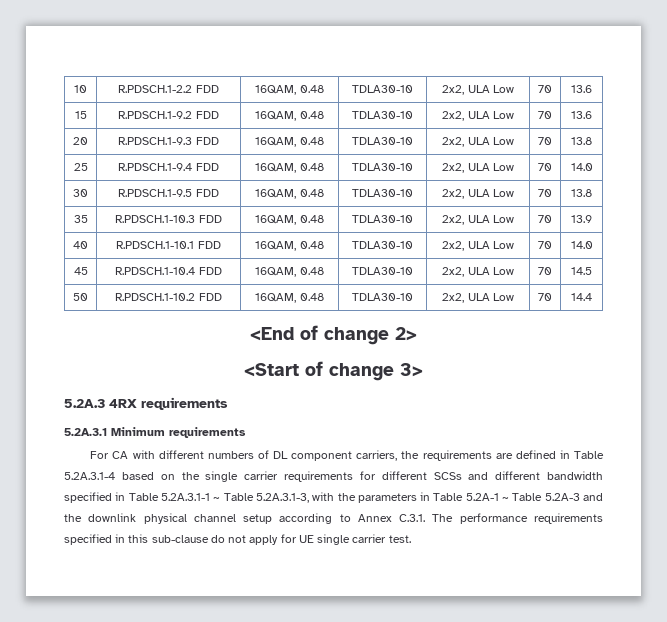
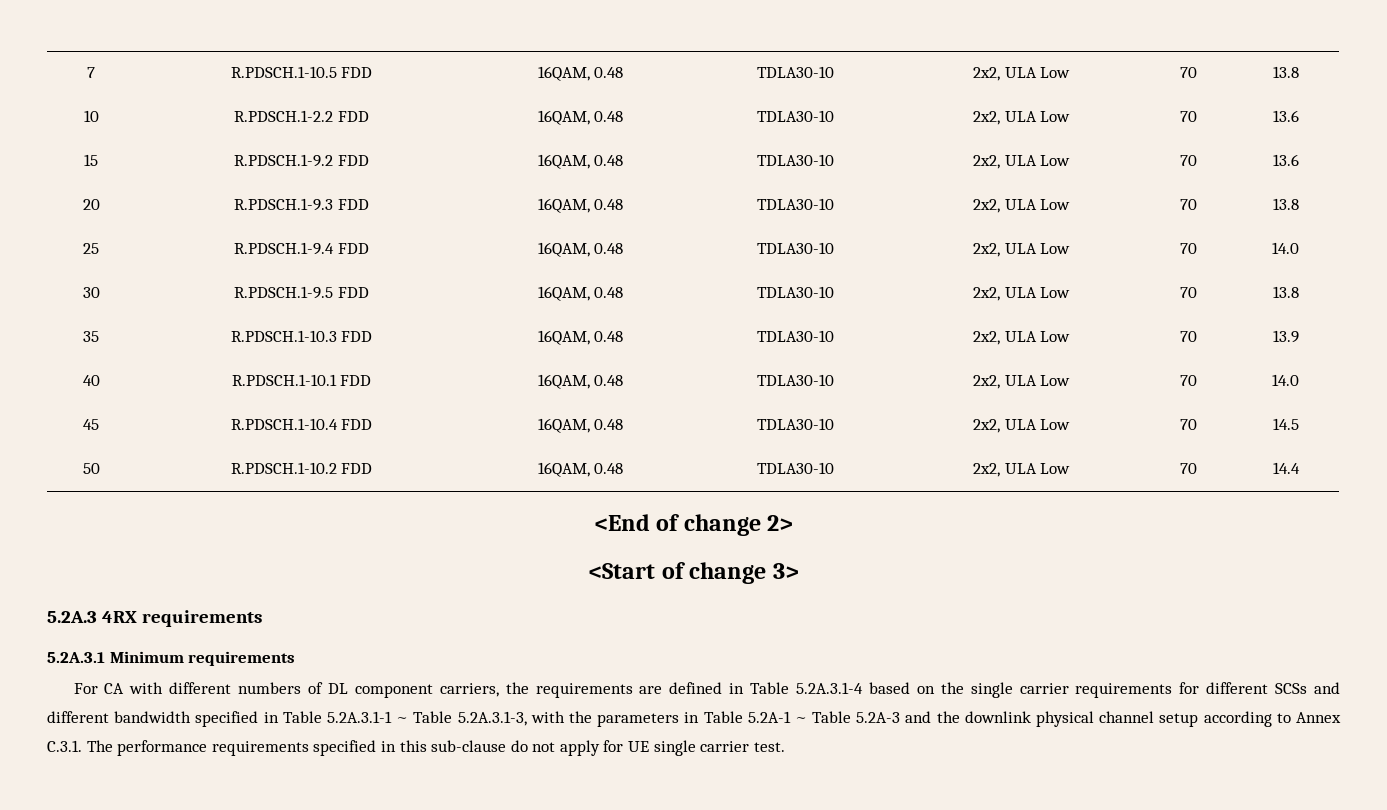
(74, 89) none -> [87,67,95,78] [230,66,373,78] [537,66,624,81] [756,66,834,78] [972,67,1071,81] [1180,67,1197,78] [1272,66,1299,78] 7 | R.PDSCH.1-10.5 FDD | 16QAM, 0.48 | TDLA30-10 | 2x2, ULA Low | 70 | 13.8 //

